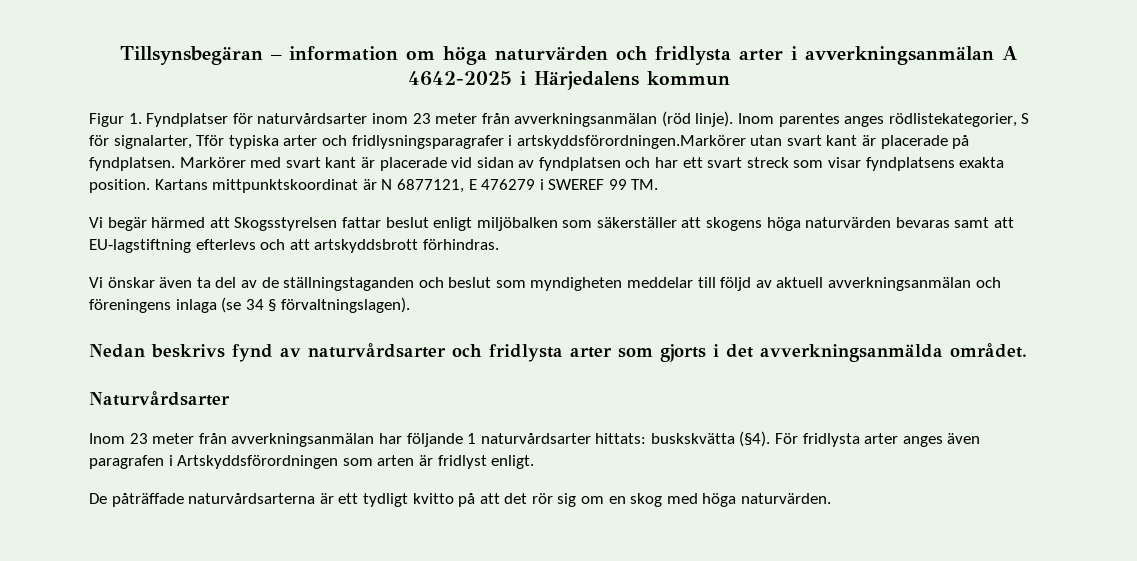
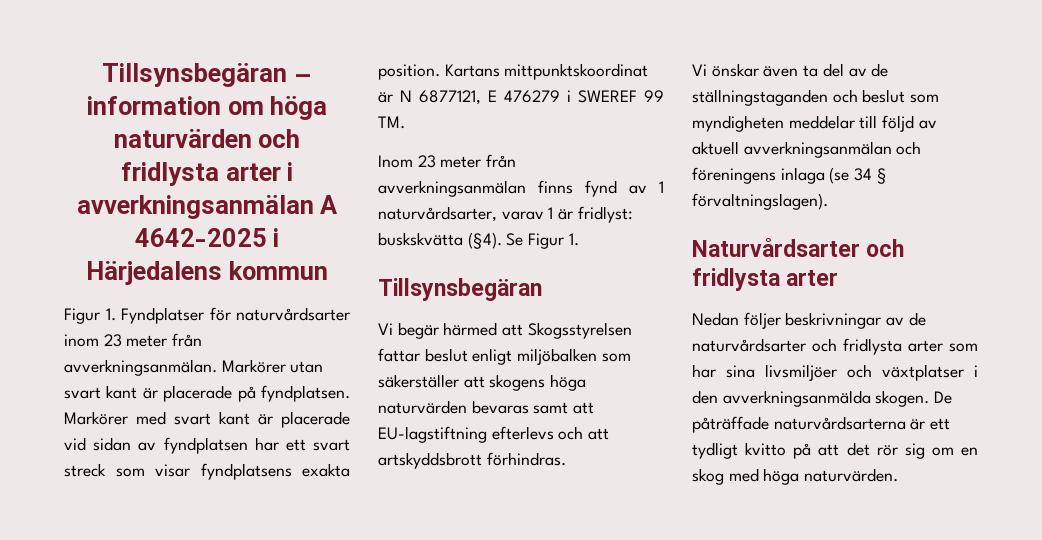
[514,111,1030,127] [89,135,746,149] avverkningsanmälan (röd linje). Inom parentes anges rödlistekategorier, S för signalarter, Tför typiska arter och fridlysningsparagrafer i artskyddsförordningen.Markörer -> [64,359,286,376] avverkningsanmälan. Markörer
[625,157,651,168] och -> (248, 445) none
(659, 184) none -> [378,154,517,168] [378,180,664,197] [378,206,633,223] [378,232,579,249] [378,278,542,301] // Inom 23 meter från avverkningsanmälan finns fynd av 1 naturvårdsarter, varav 1 är fridlyst: buskskvätta (§4). Se Figur 1. // Tillsynsbegäran
[89,344,301,362] Nedan beskrivs fynd av -> [692,238,905,257] [692,268,839,291] [692,312,926,329] Naturvårdsarter och fridlysta arter // Nedan följer beskrivningar av de
[660,343,1027,362] [89,391,230,406] [89,431,981,447] [89,455,535,469] gjorts i det avverkningsanmälda området. // Naturvårdsarter // Inom 23 meter från avverkningsanmälan har följande 1 naturvårdsarter hittats: buskskvätta (§4). För fridlysta arter anges även paragrafen i Artskyddsförordningen som arten är fridlyst enligt. // -> [692,364,978,381] [692,390,930,407] har sina livsmiljöer och växtplatser i den avverkningsanmälda skogen.

